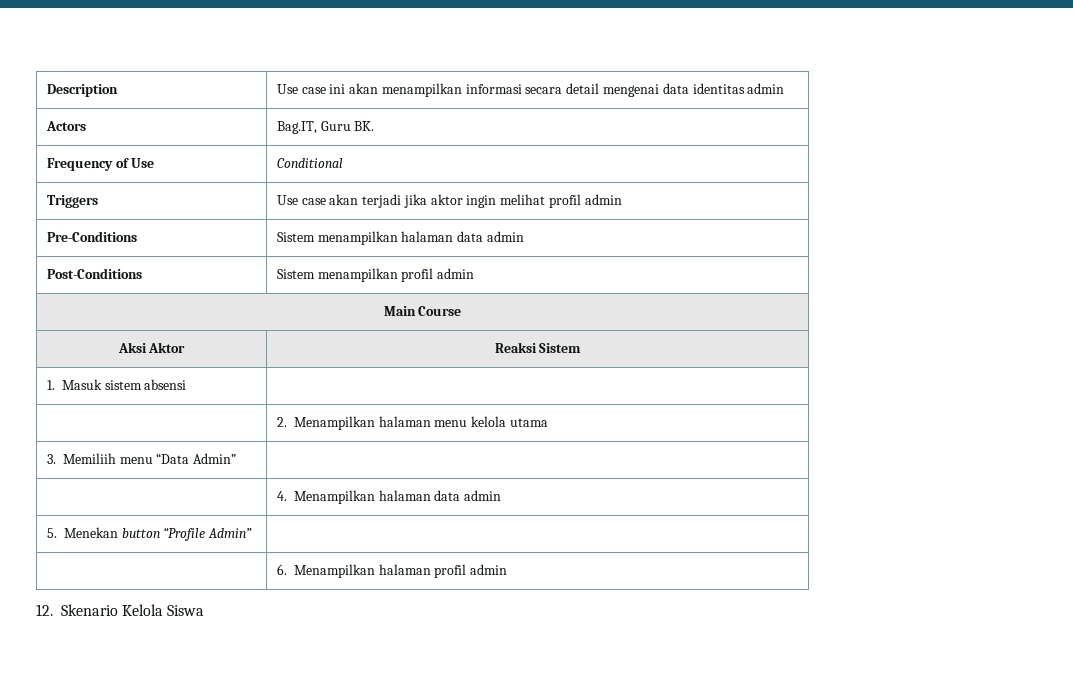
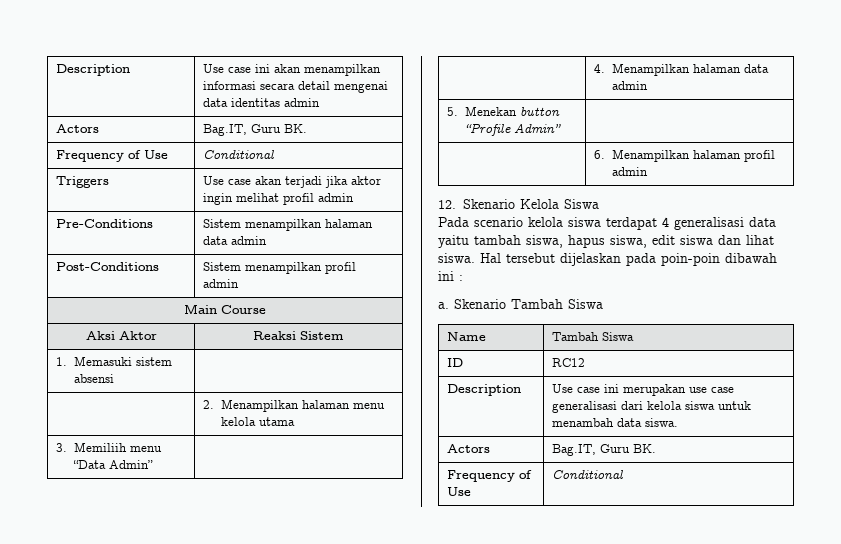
[61,379,102,390] Masuk -> [73,356,132,366] Memasuki
(205, 610) none -> [438,217,776,230] [438,235,774,248] [438,253,777,266] [438,271,463,281] [438,299,603,309] [447,332,487,341] [552,332,635,341] [447,358,464,367] [552,358,586,367] [447,384,522,396] [552,384,735,396] [552,401,752,413] [552,418,679,427] [447,444,491,453] [552,444,657,456] [447,470,533,482] [447,487,472,496] [552,470,625,479] // Pada scenario kelola siswa terdapat 4 generalisasi data yaitu tambah siswa, hapus siswa, edit siswa dan lihat siswa. Hal tersebut dijelaskan pada poin-poin dibawah ini : // a. Skenario Tambah Siswa // Name | Tambah Siswa // ID | RC12 // Description | Use case ini merupakan use case generalisasi dari kelola siswa untuk menambah data siswa. // Actors | Bag.IT, Guru BK. // Frequency of Use | Conditional

